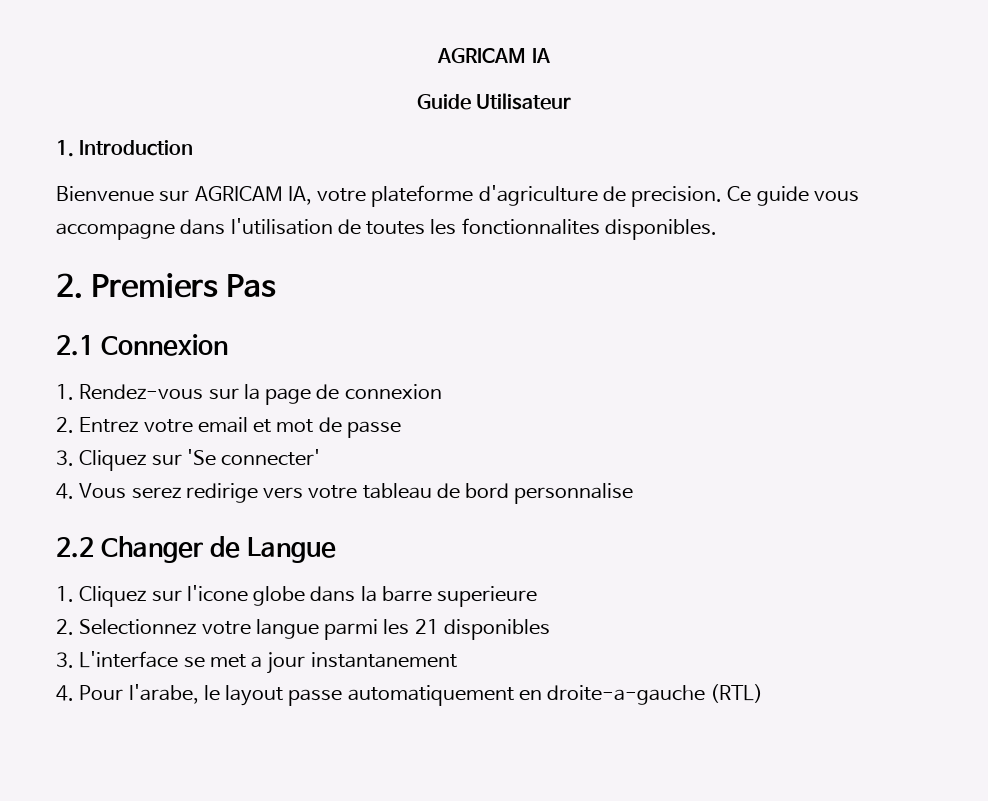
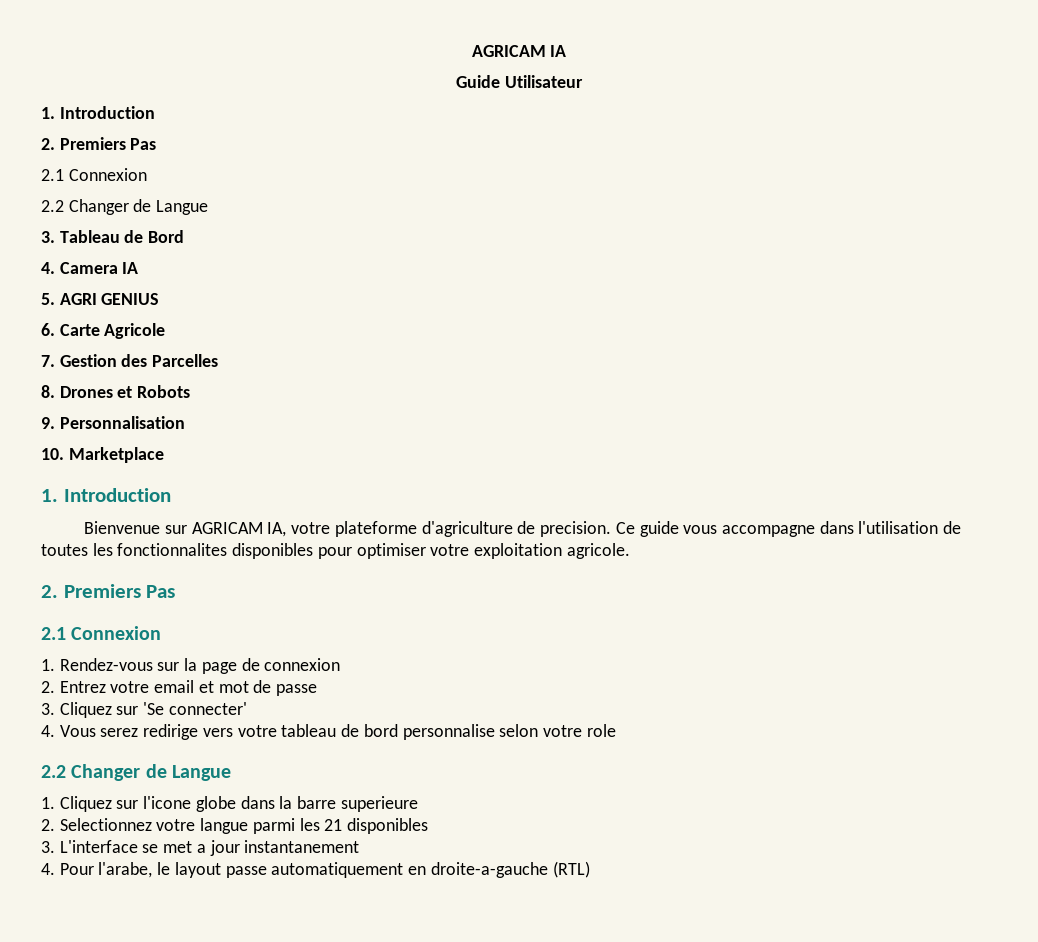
(194, 148) none -> [41,137,157,150] [41,168,147,181] [41,199,209,215] [41,230,185,243] [41,262,139,274] [41,293,160,305] [41,323,166,339] [41,354,219,367] [41,385,191,398] [41,416,185,429] [41,447,164,463] [41,488,171,502] // 2. Premiers Pas // 2.1 Connexion // 2.2 Changer de Langue // 3. Tableau de Bord // 4. Camera IA // 5. AGRI GENIUS // 6. Carte Agricole // 7. Gestion des Parcelles // 8. Drones et Robots // 9. Personnalisation // 10. Marketplace // 1. Introduction
[604,219,717,240] disponibles. -> [232,543,630,559] disponibles pour optimiser votre exploitation agricole.
(634, 493) none -> [499,724,616,737] selon votre role

